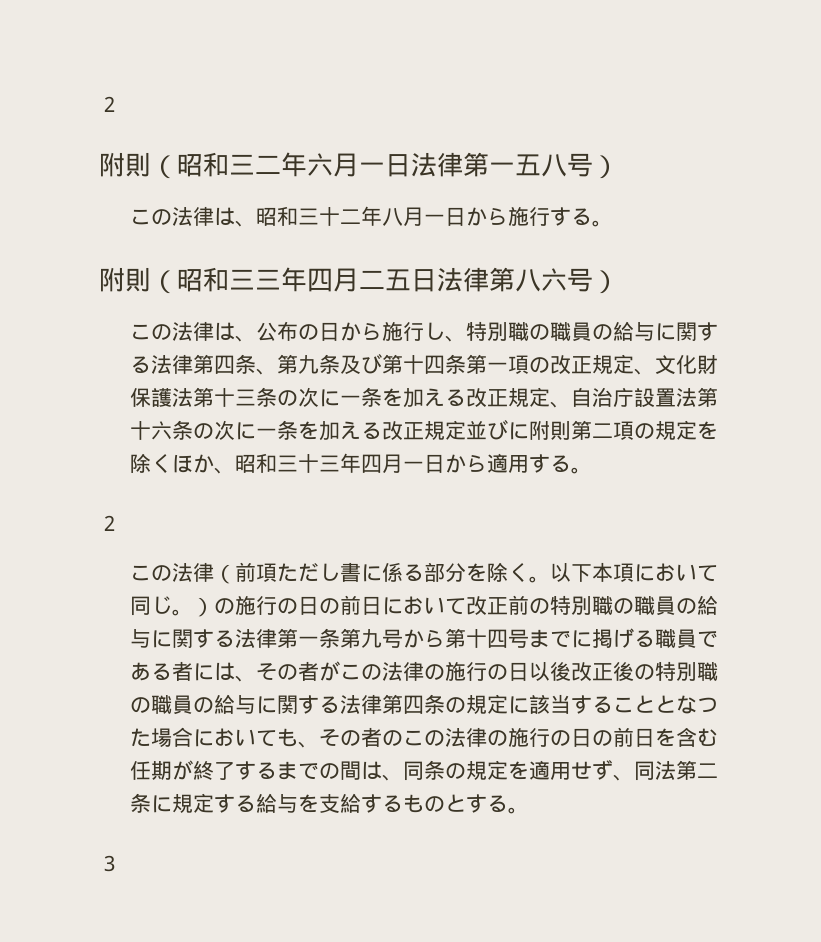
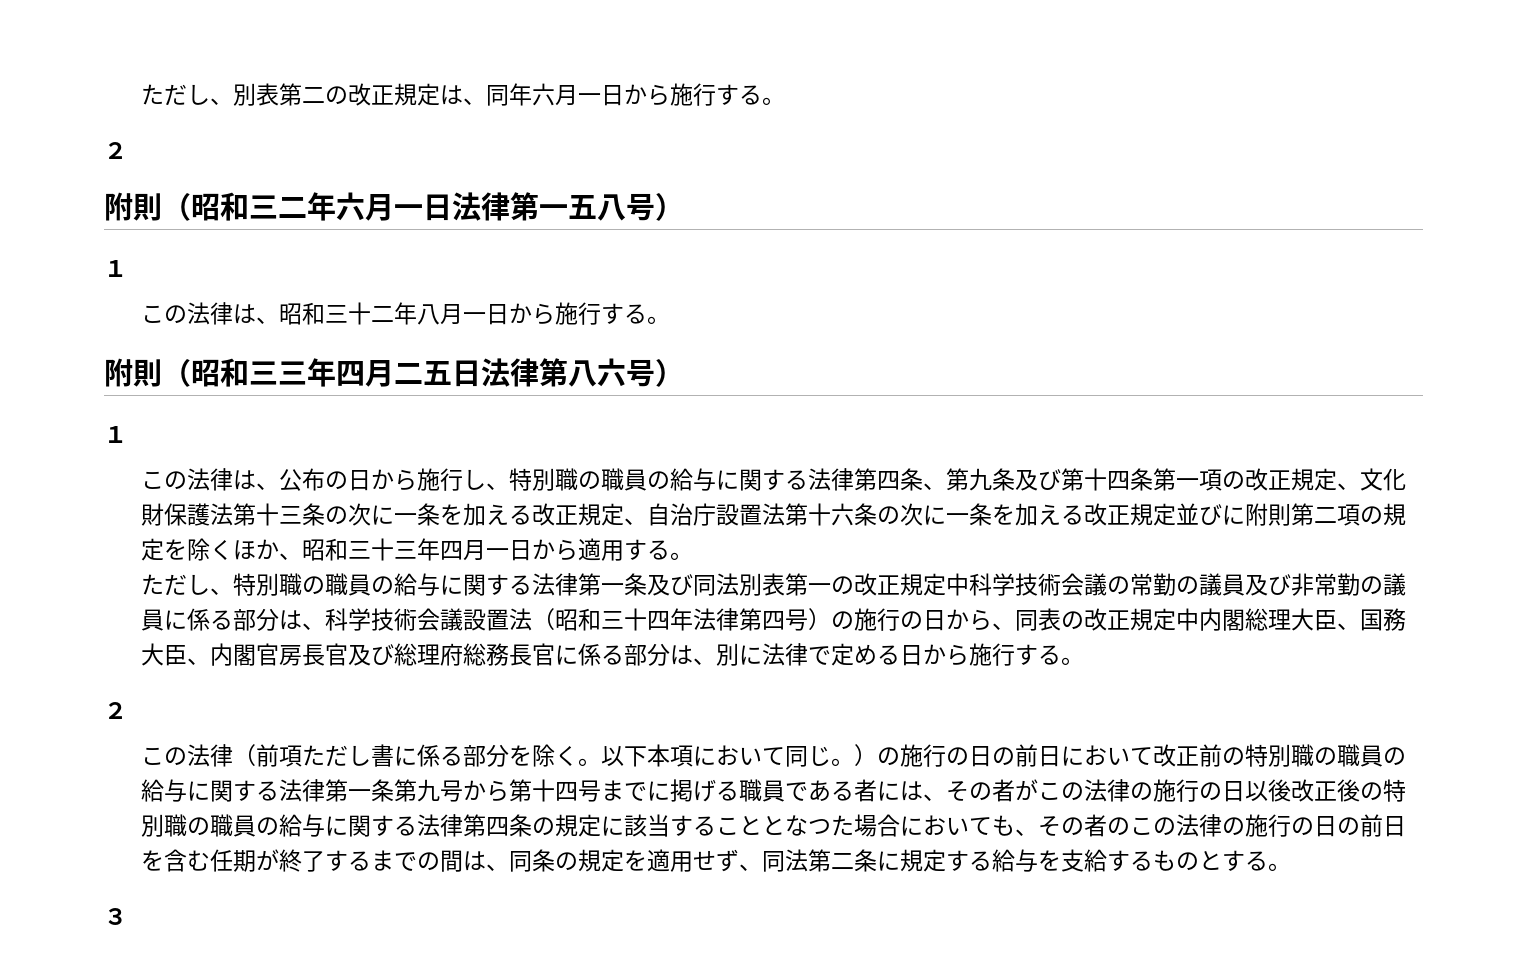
(99, 104) none -> [140,83,785,106] ただし、別表第二の改正規定は、同年六月一日から施行する。 //
(619, 167) none -> [104,260,127,277] // １
(619, 282) none -> [104,426,127,443] // １
(592, 470) none -> [140,573,1406,596] [140,608,1406,631] [140,643,1084,666] // ただし、特別職の職員の給与に関する法律第一条及び同法別表第一の改正規定中科学技術会議の常勤の議員及び非常勤の議員に係る部分は、科学技術会議設置法（昭和三十四年法律第四号）の施行の日から、同表の改正規定中内閣総理大臣、国務大臣、内閣官房長官及び総理府総務長官に係る部分は、別に法律で定める日から施行する。

